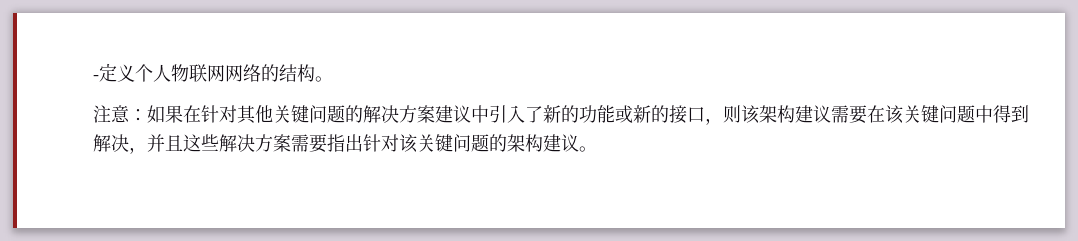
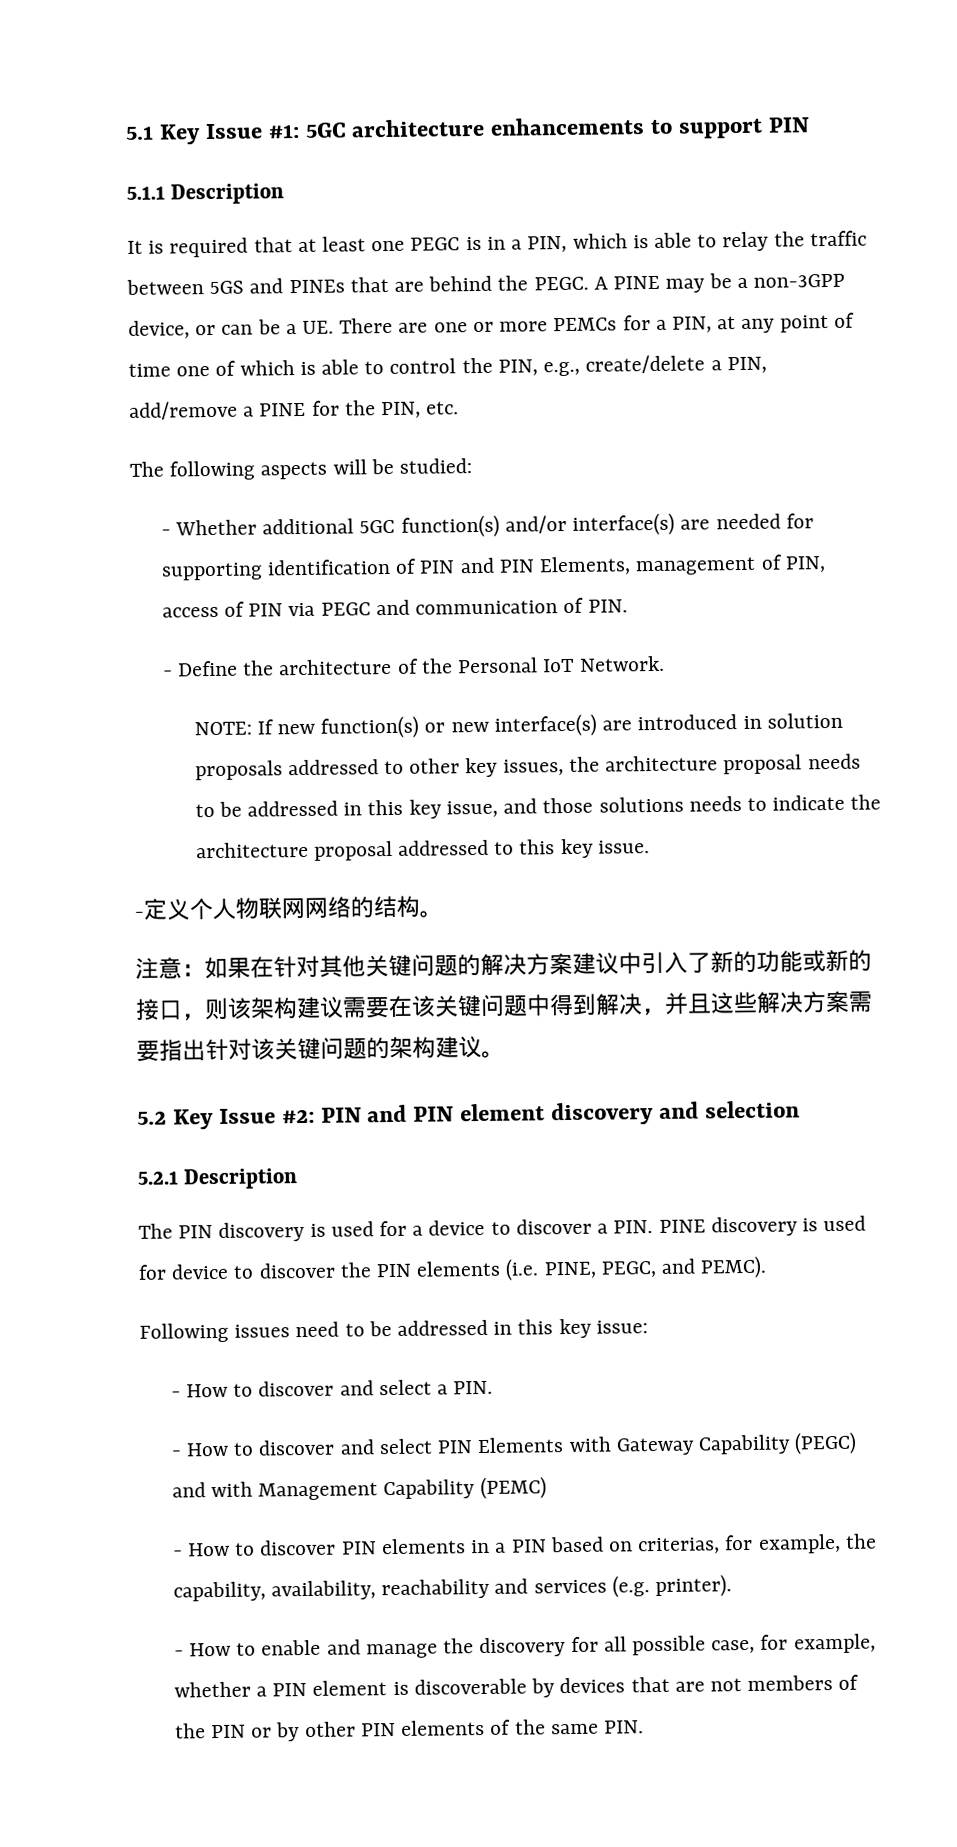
(93, 77) none -> [125,117,810,145] [126,183,285,205] [127,230,867,258] [126,273,845,295] [128,312,855,339] [128,354,767,377] [129,400,460,420] [129,458,473,481] [160,512,814,538] [160,554,826,581] [161,597,628,618] [162,655,665,677] [193,712,843,739] [194,753,861,781] [194,794,882,819] [195,838,650,861] 5.1 Key Issue #1: 5GC architecture enhancements to support PIN // 5.1.1 Description // It is required that at least one PEGC is in a PIN, which is able to relay the traffic between 5GS and PINEs that are behind the PEGC. A PINE may be a non-3GPP device, or can be a UE. There are one or more PEMCs for a PIN, at any point of time one of which is able to control the PIN, e.g., create/delete a PIN, add/remove a PINE for the PIN, etc. // The following aspects will be studied: // - Whether additional 5GC function(s) and/or interface(s) are needed for supporting identification of PIN and PIN Elements, management of PIN, access of PIN via PEGC and communication of PIN. // - Define the architecture of the Personal IoT Network. // NOTE: If new function(s) or new interface(s) are introduced in solution proposals addressed to other key issues, the architecture proposal needs to be addressed in this key issue, and those solutions needs to indicate the architecture proposal addressed to this key issue. //
(597, 149) none -> [137,1100,800,1130] [137,1168,298,1190] [138,1215,867,1242] [138,1255,768,1281] [139,1318,648,1343] [170,1379,494,1398] [170,1431,858,1457] [171,1476,547,1501] [172,1533,877,1557] [172,1574,733,1602] [173,1633,876,1659] [173,1674,860,1698] [174,1719,644,1742] // 5.2 Key Issue #2: PIN and PIN element discovery and selection // 5.2.1 Description // The PIN discovery is used for a device to discover a PIN. PINE discovery is used for device to discover the PIN elements (i.e. PINE, PEGC, and PEMC). // Following issues need to be addressed in this key issue: // - How to discover and select a PIN. // - How to discover and select PIN Elements with Gateway Capability (PEGC) and with Management Capability (PEMC) // - How to discover PIN elements in a PIN based on criterias, for example, the capability, availability, reachability and services (e.g. printer). // - How to enable and manage the discovery for all possible case, for example, whether a PIN element is discoverable by devices that are not members of the PIN or by other PIN elements of the same PIN.

